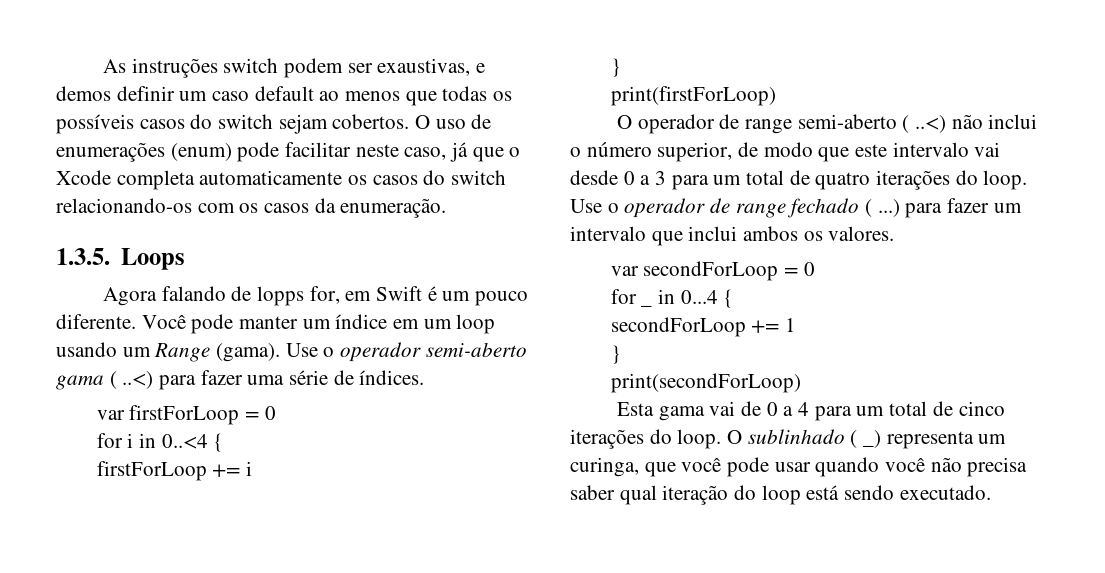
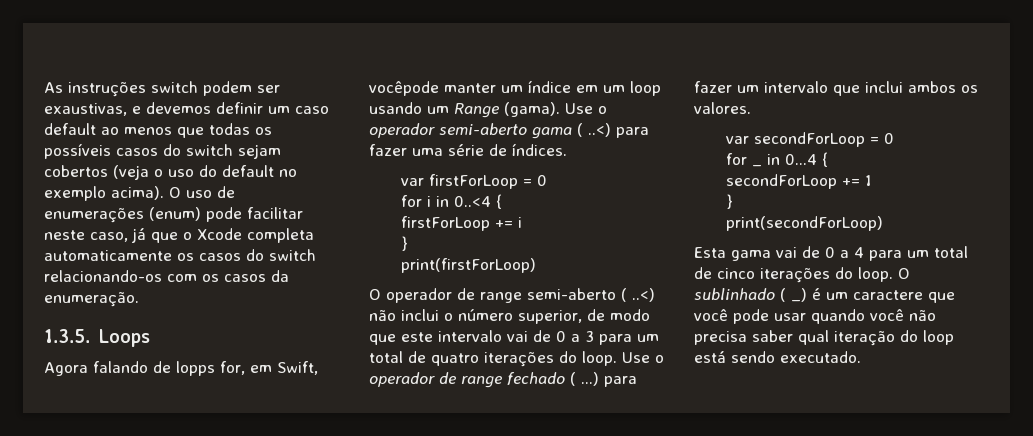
[56,86,111,101] demos -> [146,102,211,114] devemos
[332,114,410,129] cobertos. -> [44,165,297,180] [44,186,164,201] cobertos (veja o uso do default no exemplo acima).
[376,286,529,306] [56,314,234,334] Swift é um pouco diferente. Você pode -> [277,361,318,375] [369,81,439,96] Swift, vocêpode
[570,170,618,185] desde -> [533,330,551,342] de
[886,431,1007,449] [570,457,639,477] representa um curinga, -> [812,288,923,300] é um caractere

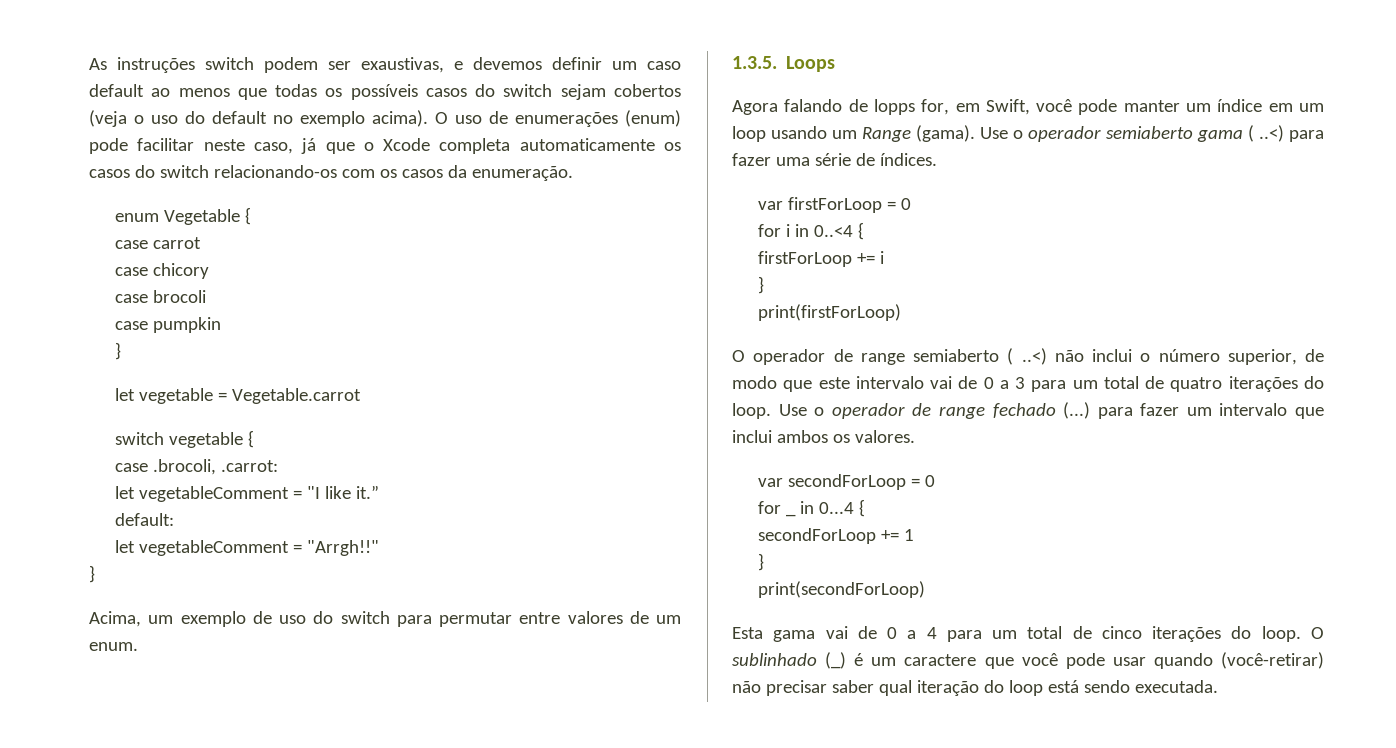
(139, 299) none -> [114,207,251,225] [114,237,201,249] [114,263,209,279] [114,290,206,303] [114,317,221,333] [114,342,121,360] [114,388,361,404] [114,430,254,448] [114,459,278,475] [114,485,379,502] [114,513,174,526] [114,540,379,556] [89,565,95,583] [89,611,681,627] [89,642,138,651] // enum Vegetable { // case carrot // case chicory // case brocoli // case pumpkin // } // let vegetable = Vegetable.carrot // switch vegetable { // case .brocoli, .carrot: // let vegetableComment = "I like it.” // default: // let vegetableComment = "Arrgh!!" // } // Acima, um exemplo de uso do switch para permutar entre valores de um enum.
[369,81,439,96] vocêpode -> [1036,99,1118,115] você pode
[439,123,527,135] semi-aberto -> [1106,126,1193,139] semiaberto
[527,288,616,300] semi-aberto -> [913,349,999,362] semiaberto
[570,372,599,386] ( ...) -> [1063,402,1091,419] (...)
[780,288,807,302] ( _) -> [825,652,847,669] (_)
[870,309,936,321] [694,331,747,345] você não precisa -> [1221,652,1324,669] [732,680,827,696] (você-retirar) não precisar
[780,351,861,363] executado. -> [1134,680,1218,693] executada.

